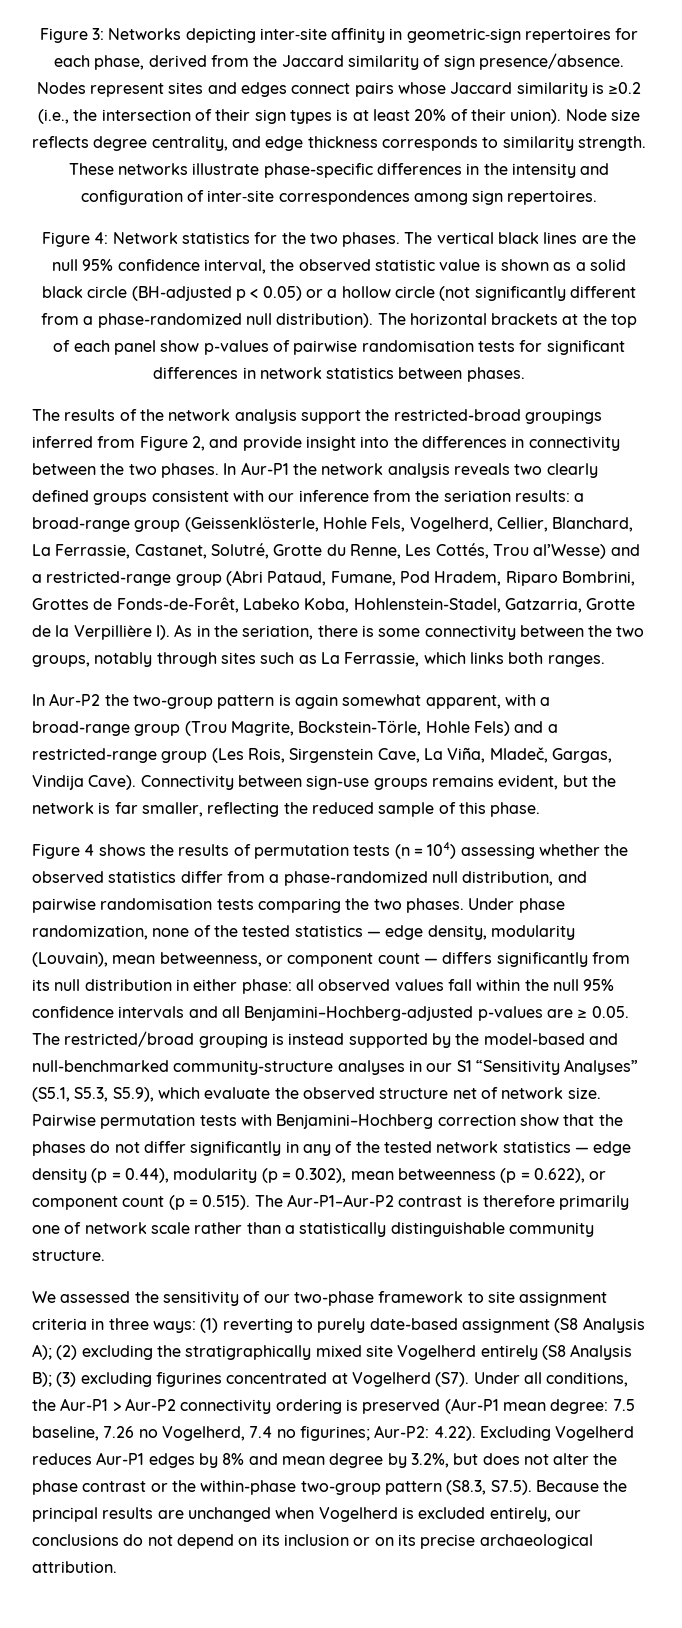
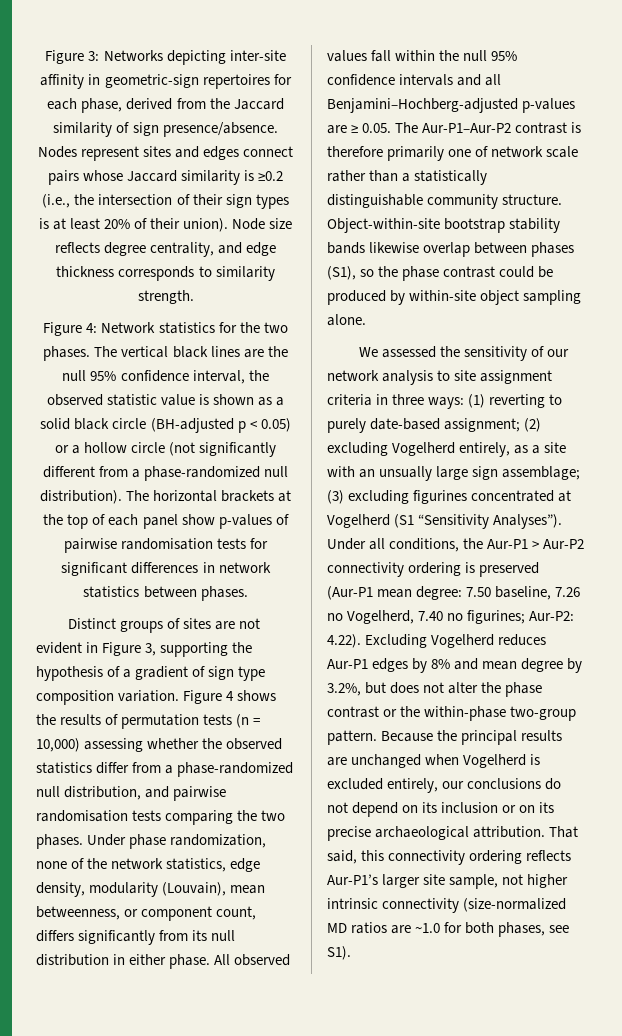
[68,163,610,178] [80,190,598,205] These networks illustrate phase-specific differences in the intensity and configuration of inter‑site correspondences among sign repertoires. -> (194, 297) none
[32,409,602,424] [32,436,620,451] [32,462,598,478] [32,490,585,505] [32,516,634,532] [32,543,640,559] [32,570,635,586] [32,597,636,613] [32,624,645,640] [32,652,605,667] [32,693,551,709] [32,720,558,736] [32,747,612,763] [32,775,616,790] [32,802,541,817] The results of the network analysis support the restricted-broad groupings inferred from Figure 2, and provide insight into the differences in connectivity between the two phases. In Aur-P1 the network analysis reveals two clearly defined groups consistent with our inference from the seriation results: a broad-range group (Geissenklösterle, Hohle Fels, Vogelherd, Cellier, Blanchard, La Ferrassie, Castanet, Solutré, Grotte du Renne, Les Cottés, Trou al’Wesse) and a restricted-range group (Abri Pataud, Fumane, Pod Hradem, Riparo Bombrini, Grottes de Fonds-de-Forêt, Labeko Koba, Hohlenstein-Stadel, Gatzarria, Grotte de la Verpillière I). As in the seriation, there is some connectivity between the two groups, notably through sites such as La Ferrassie, which links both ranges. // In Aur-P2 the two-group pattern is again somewhat apparent, with a broad-range group (Trou Magrite, Bockstein-Törle, Hohle Fels) and a restricted-range group (Les Rois, Sirgenstein Cave, La Viña, Mladeč, Gargas, Vindija Cave). Connectivity between sign-use groups remains evident, but the network is far smaller, reflecting the reduced sample of this phase. // -> [67,618,260,633] [36,642,253,657] [36,666,266,681] [36,690,180,705] Distinct groups of sites are not evident in Figure 3, supporting the hypothesis of a gradient of sign type composition variation.
[427,842,457,859] 104) -> [36,738,80,752] 10,000)
[242,925,381,937] tested statistics — -> [111,858,227,872] network statistics,
[377,953,438,964] count — -> [216,906,257,920] count,
[241,979,314,994] phase: all -> [169,954,231,969] phase. All
[64,1031,618,1048] [32,1059,639,1075] [32,1087,601,1102] [32,1114,623,1129] [32,1141,632,1156] [32,1168,607,1183] [32,1195,283,1210] restricted/broad grouping is instead supported by the model-based and null-benchmarked community-structure analyses in our S1 “Sensitivity Analyses” (S5.1, S5.3, S5.9), which evaluate the observed structure net of network size. Pairwise permutation tests with Benjamini–Hochberg correction show that the phases do not differ significantly in any of the tested network statistics — edge density (p = 0.44), modularity (p = 0.302), mean betweenness (p = 0.622), or component count (p = 0.515). The -> (419, 127) none
(105, 1255) none -> [327,218,561,233] [327,242,575,257] [327,266,554,281] [327,290,582,305] [327,314,366,326] Object-within-site bootstrap stability bands likewise overlap between phases (S1), so the phase contrast could be produced by within-site object sampling alone.
[293,1291,464,1306] two-phase framework -> [327,370,434,385] network analysis
[461,1317,645,1333] [32,1344,633,1360] [32,1372,52,1387] assignment (S8 Analysis A); (2) excluding the stratigraphically mixed site Vogelherd entirely (S8 Analysis B); -> [444,418,542,432] [327,442,567,457] [327,466,581,481] assignment; (2) excluding Vogelherd entirely, as a site with an unsually large sign assemblage;
[435,1372,470,1387] (S7). -> [394,514,563,529] (S1 “Sensitivity Analyses”).
[612,1399,635,1411] 7.5 -> [466,587,492,597] 7.50
[249,1426,273,1438] 7.4 -> [418,611,444,621] 7.40
[384,1480,532,1495] pattern (S8.3, S7.5). -> [327,730,377,745] pattern.
(117, 1567) none -> [549,826,579,838] [327,850,572,865] [327,874,569,889] [327,898,567,913] [327,922,570,937] [327,946,351,960] That said, this connectivity ordering reflects Aur-P1’s larger site sample, not higher intrinsic connectivity (size-normalized MD ratios are ~1.0 for both phases, see S1).

